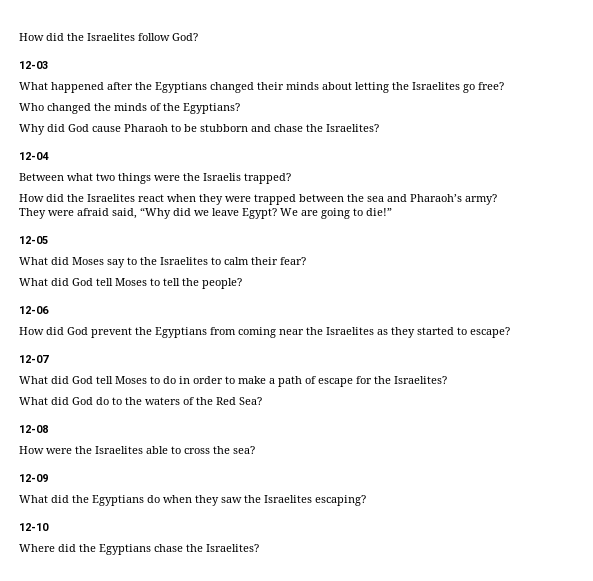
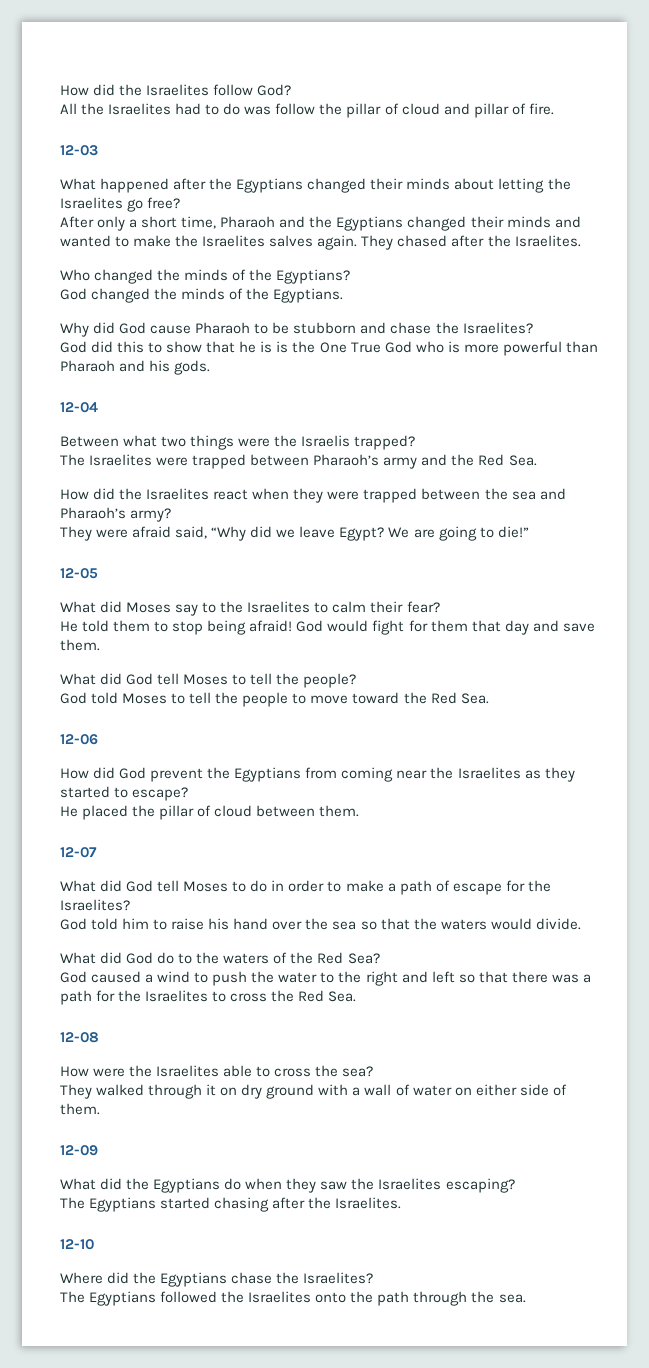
(198, 37) none -> [60,103,554,118] // All the Israelites had to do was follow the pillar of cloud and pillar of fire.
(504, 86) none -> [60,216,581,231] [60,235,581,250] // After only a short time, Pharaoh and the Egyptians changed their minds and wanted to make the Israelites salves again. They chased after the Israelites.
(240, 108) none -> [60,288,344,303] // God changed the minds of the Egyptians.
(379, 128) none -> [60,341,598,356] [60,360,211,375] // God did this to show that he is is the One True God who is more powerful than Pharaoh and his gods.
(291, 178) none -> [60,454,537,469] // The Israelites were trapped between Pharaoh’s army and the Red Sea.
(306, 261) none -> [60,620,595,635] [60,639,100,651] // He told them to stop being afraid! God would fight for them that day and save them.
(242, 283) none -> [60,692,489,707] // God told Moses to tell the people to move toward the Red Sea.
(510, 332) none -> [60,805,360,820] // He placed the pillar of cloud between them.
(447, 380) none -> [60,918,581,930] // God told him to raise his hand over the sea so that the waters would divide.
(262, 401) none -> [60,971,591,986] [60,990,357,1005] // God caused a wind to push the water to the right and left so that there was a path for the Israelites to cross the Red Sea.
(255, 450) none -> [60,1084,567,1099] [60,1103,100,1115] // They walked through it on dry ground with a wall of water on either side of them.
(366, 500) none -> [60,1197,402,1212] // The Egyptians started chasing after the Israelites.
(259, 548) none -> [60,1291,526,1306] // The Egyptians followed the Israelites onto the path through the sea.

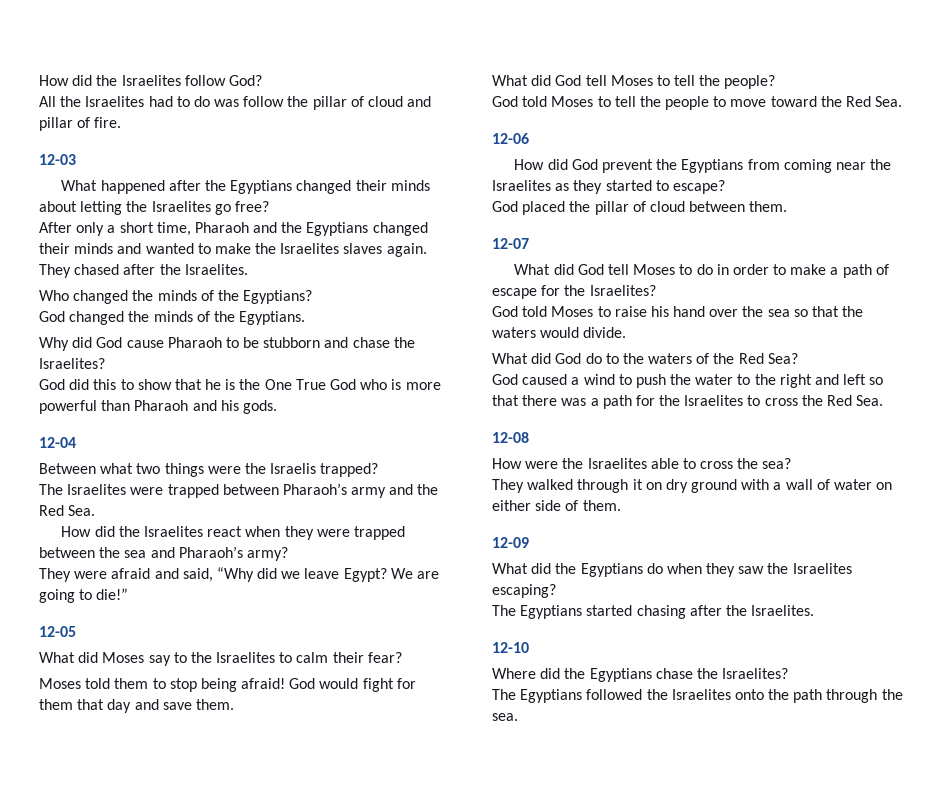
[269,235,314,247] salves -> [343,243,383,254] slaves
[276,341,289,353] is -> (236, 384) none
(172, 532) none -> [154,568,179,579] and
[60,621,78,632] He -> [39,678,81,689] Moses
[60,806,78,817] He -> [492,201,518,212] God
[122,918,150,929] him -> [551,306,594,317] Moses

